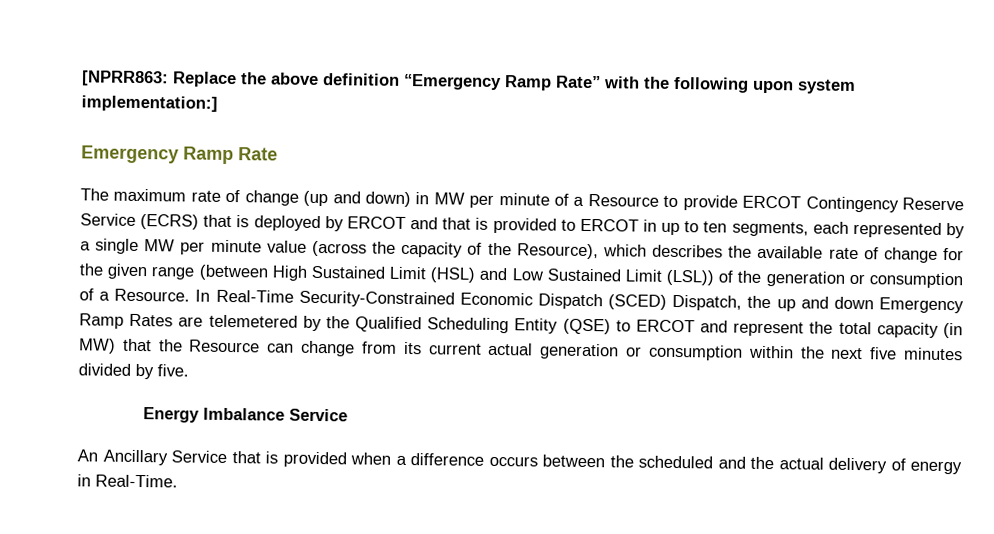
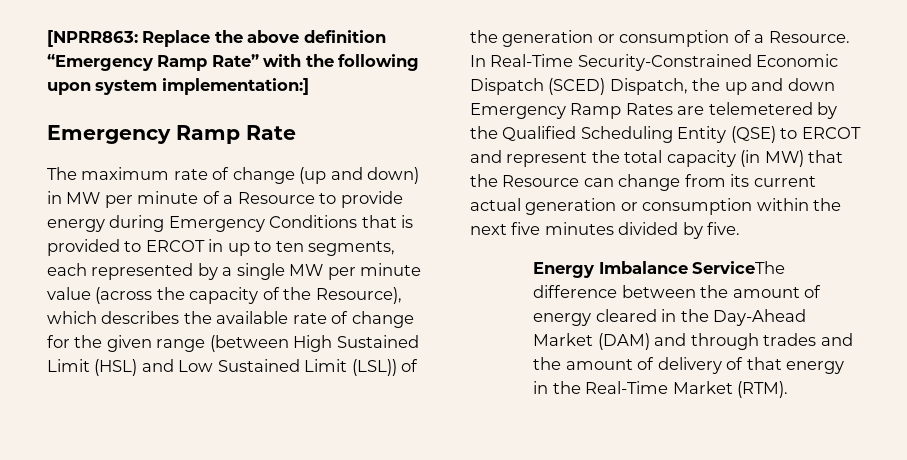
[742,195,965,213] [80,213,439,232] ERCOT Contingency Reserve Service (ECRS) that is deployed by ERCOT and -> [47,215,358,232] energy during Emergency Conditions
[288,408,348,422] [77,449,824,470] Service // An Ancillary Service that is provided when a difference occurs between the scheduled and the actual -> [692,261,786,274] [533,285,822,298] [533,309,807,326] [533,333,853,350] [533,357,655,370] ServiceThe difference between the amount of energy cleared in the Day-Ahead Market (DAM) and through trades and the amount of
(906, 464) none -> [746,357,782,370] that
[95,474,178,488] Real-Time. -> [552,381,789,398] the Real-Time Market (RTM).

